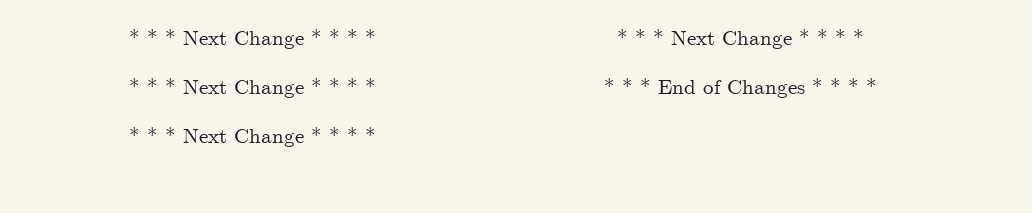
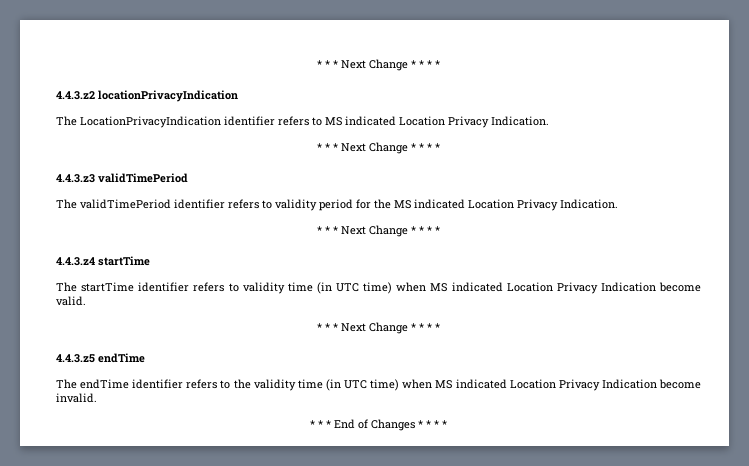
[128,29,376,49] [128,78,376,98] [128,127,376,147] [616,29,864,49] * * * Next Change * * * * // * * * Next Change * * * * // * * * Next Change * * * * // * * * Next Change * * * * -> [317,59,440,71] [56,90,238,102] [56,116,549,128] [317,142,440,154] [56,173,188,183] [56,199,618,211] [317,225,440,237] [56,256,150,266] [56,282,701,294] [56,296,86,306] [317,322,440,334] [56,353,145,363] [56,379,702,391] [56,393,97,403] * * * Next Change * * * * // 4.4.3.z2 locationPrivacyIndication // The LocationPrivacyIndication identifier refers to MS indicated Location Privacy Indication. // * * * Next Change * * * * // 4.4.3.z3 validTimePeriod // The validTimePeriod identifier refers to validity period for the MS indicated Location Privacy Indication. // * * * Next Change * * * * // 4.4.3.z4 startTime // The startTime identifier refers to validity time (in UTC time) when MS indicated Location Privacy Indication become valid. // * * * Next Change * * * * // 4.4.3.z5 endTime // The endTime identifier refers to the validity time (in UTC time) when MS indicated Location Privacy Indication become invalid.

